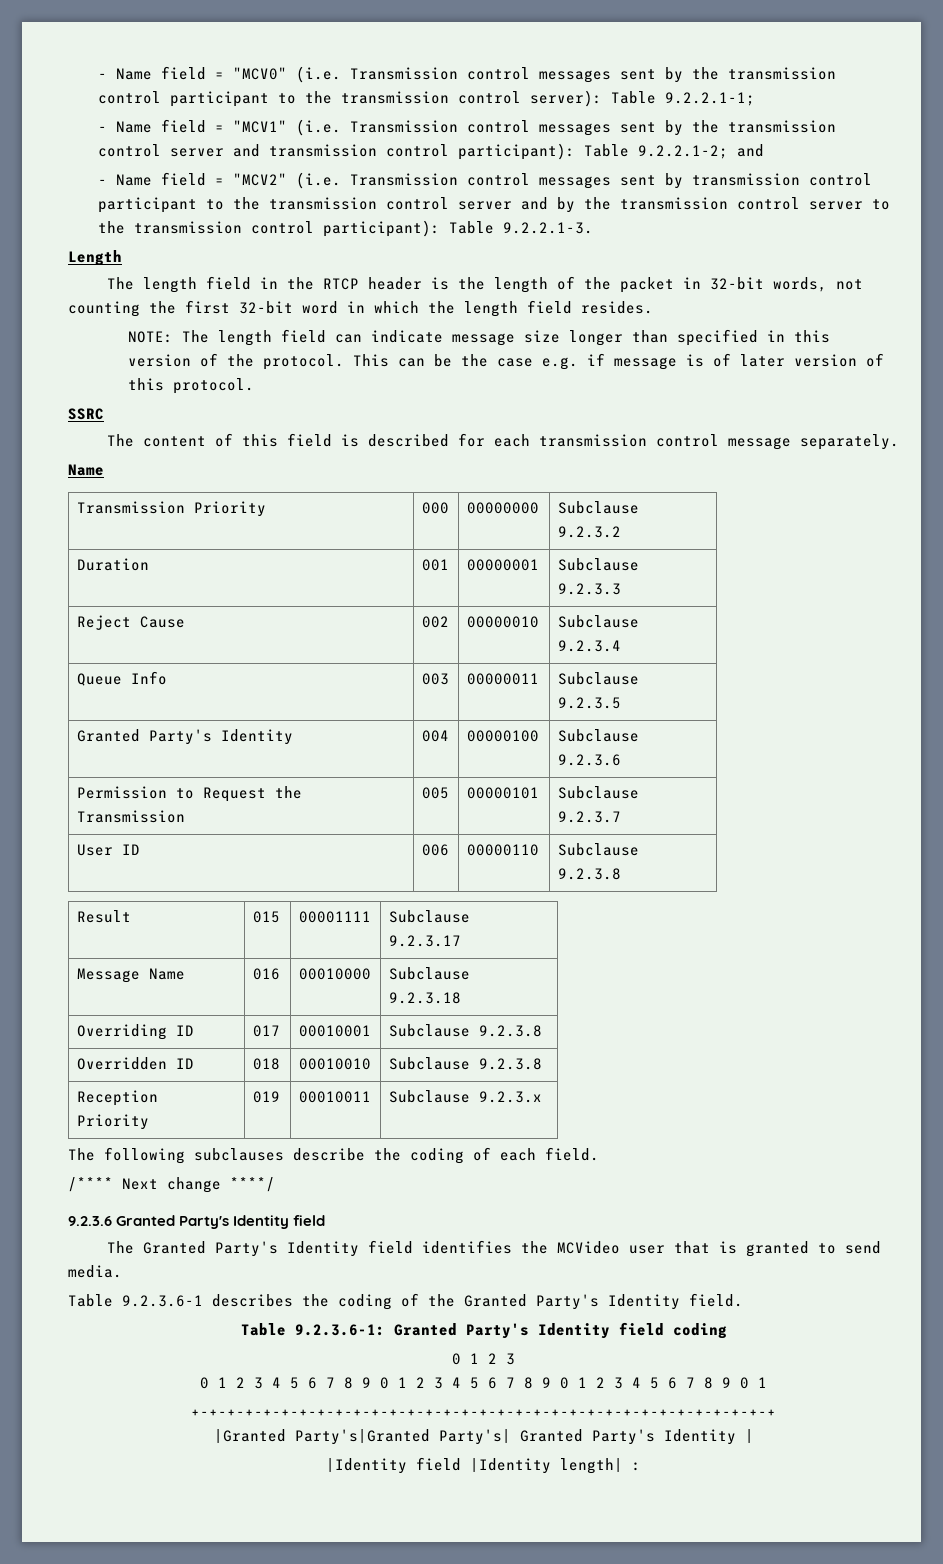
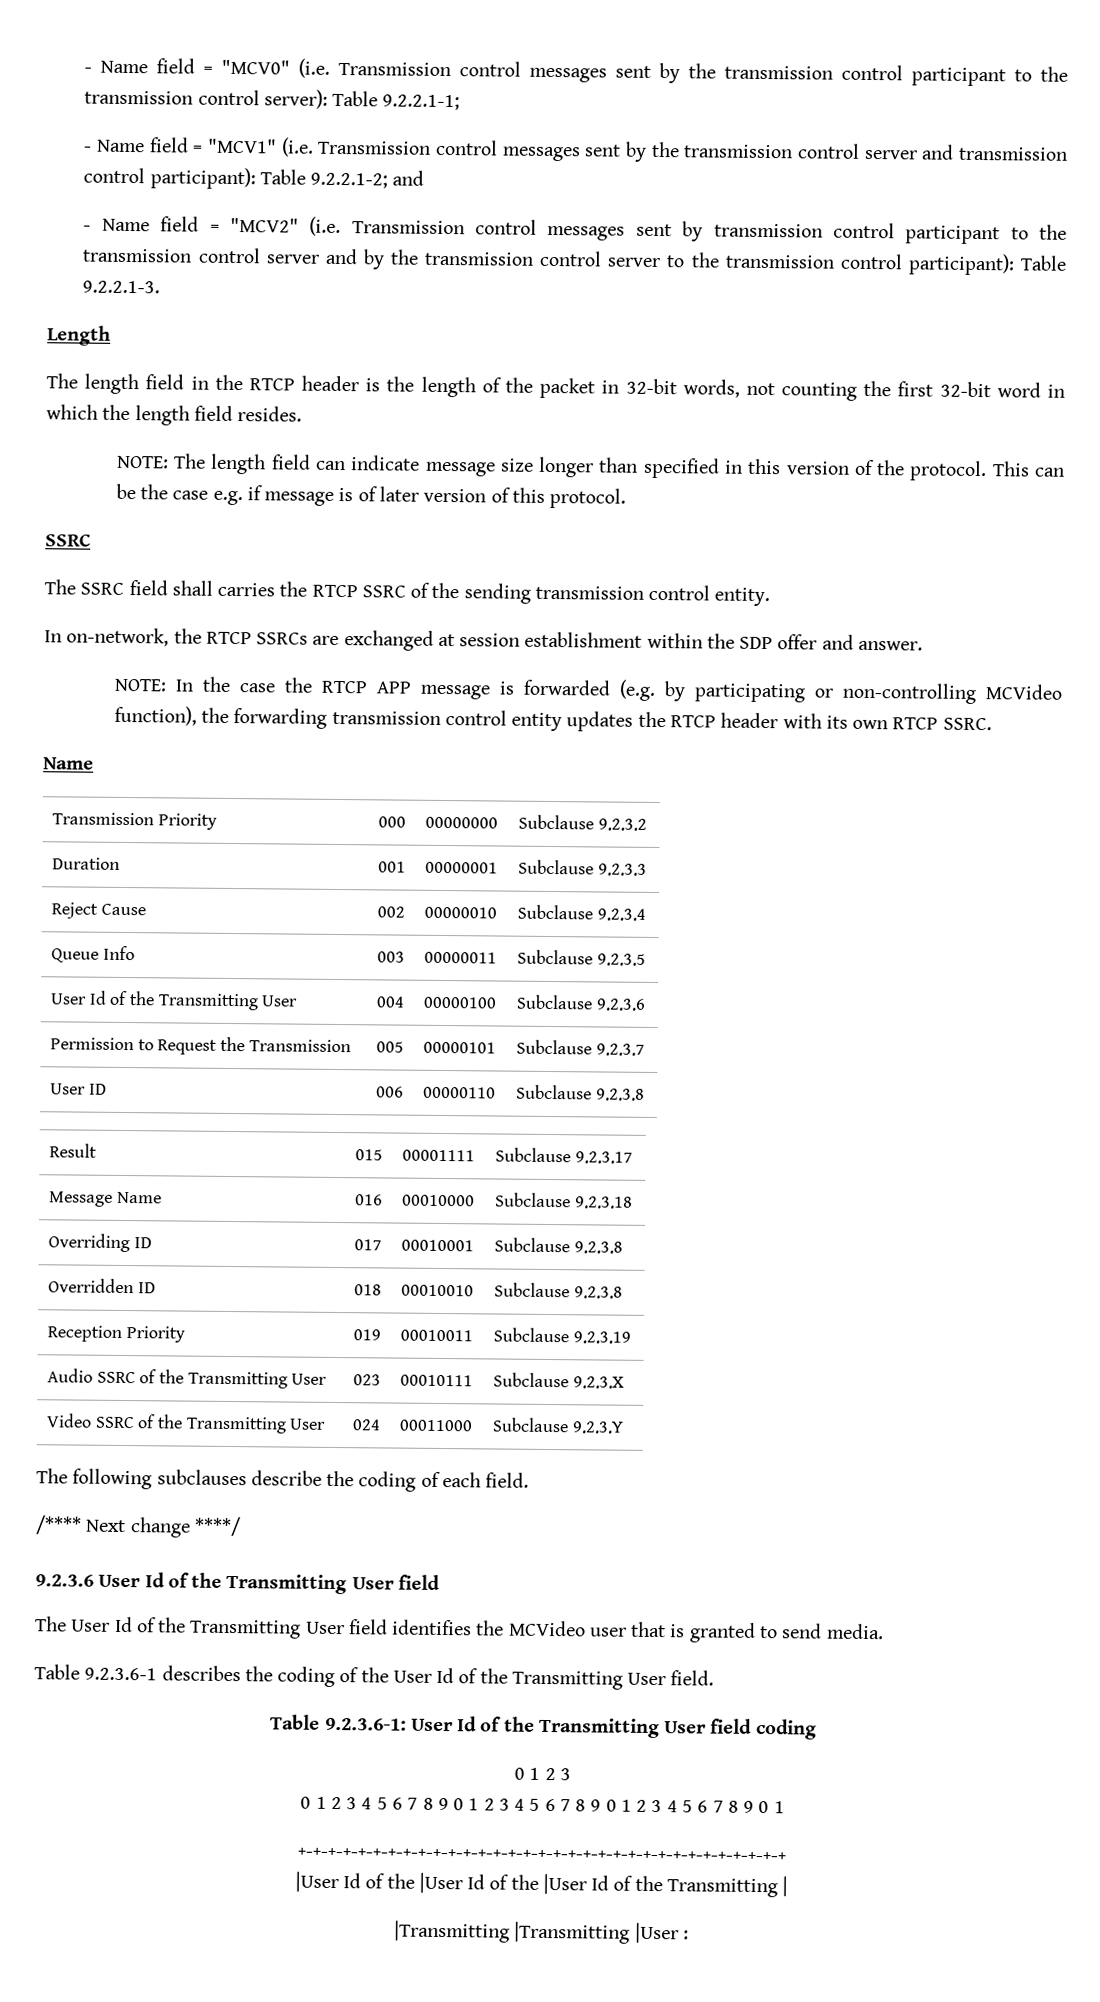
[142,433,899,450] content of this field is described for each transmission control message separately. -> [80,580,771,607] [44,627,923,651] [113,676,1063,704] [113,705,992,732] SSRC field shall carries the RTCP SSRC of the sending transmission control entity. // In on-network, the RTCP SSRCs are exchanged at session establishment within the SDP offer and answer. // NOTE: In the case the RTCP APP message is forwarded (e.g. by participating or non-controlling MCVideo function), the forwarding transmission control entity updates the RTCP header with its own RTCP SSRC.
[76,729,293,745] Granted Party's Identity -> [49,990,299,1011] User Id of the Transmitting User
[478,1091,542,1103] 9.2.3.x -> [572,1331,631,1344] [46,1368,328,1389] [352,1374,381,1386] [399,1374,473,1387] [492,1372,624,1389] [45,1413,327,1434] [351,1419,381,1431] [398,1419,473,1432] [491,1417,624,1434] 9.2.3.19 // Audio SSRC of the Transmitting User | 023 | 00010111 | Subclause 9.2.3.X // Video SSRC of the Transmitting User | 024 | 00011000 | Subclause 9.2.3.Y
[116,1215,326,1229] [106,1241,359,1257] Granted Party's Identity field // The Granted Party's Identity -> [98,1572,440,1595] [35,1616,345,1639] User Id of the Transmitting User field // The User Id of the Transmitting User
[464,1293,743,1310] [240,1323,610,1339] Granted Party's Identity field. // Table 9.2.3.6-1: Granted Party's Identity -> [392,1667,715,1690] [270,1714,707,1739] User Id of the Transmitting User field. // Table 9.2.3.6-1: User Id of the Transmitting User
[213,1429,754,1445] [326,1457,623,1474] |Granted Party's|Granted Party's| Granted Party's Identity | // |Identity field |Identity length| -> [294,1871,789,1898] [394,1920,679,1944] |User Id of the |User Id of the |User Id of the Transmitting | // |Transmitting |Transmitting |User

